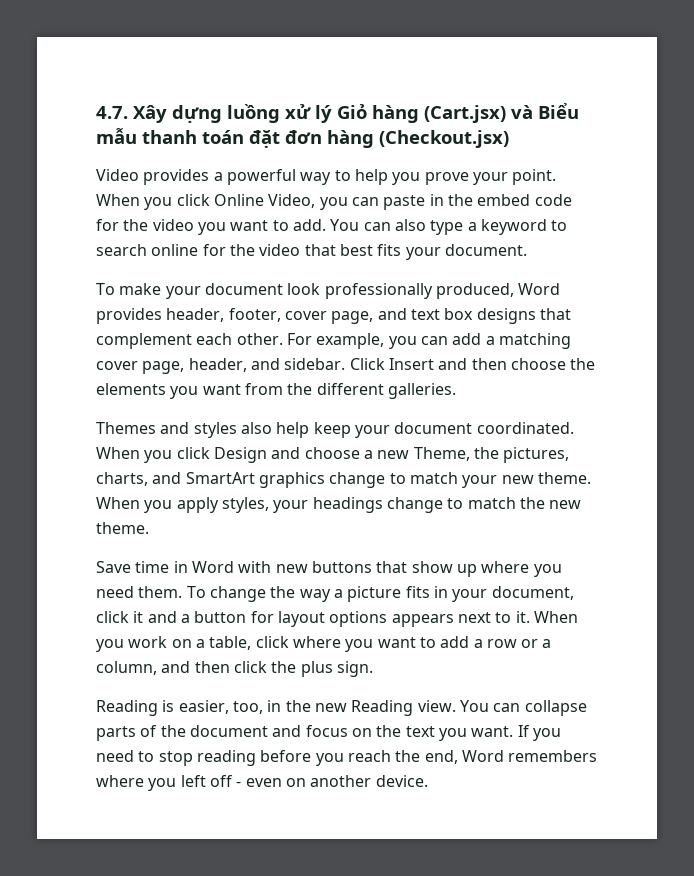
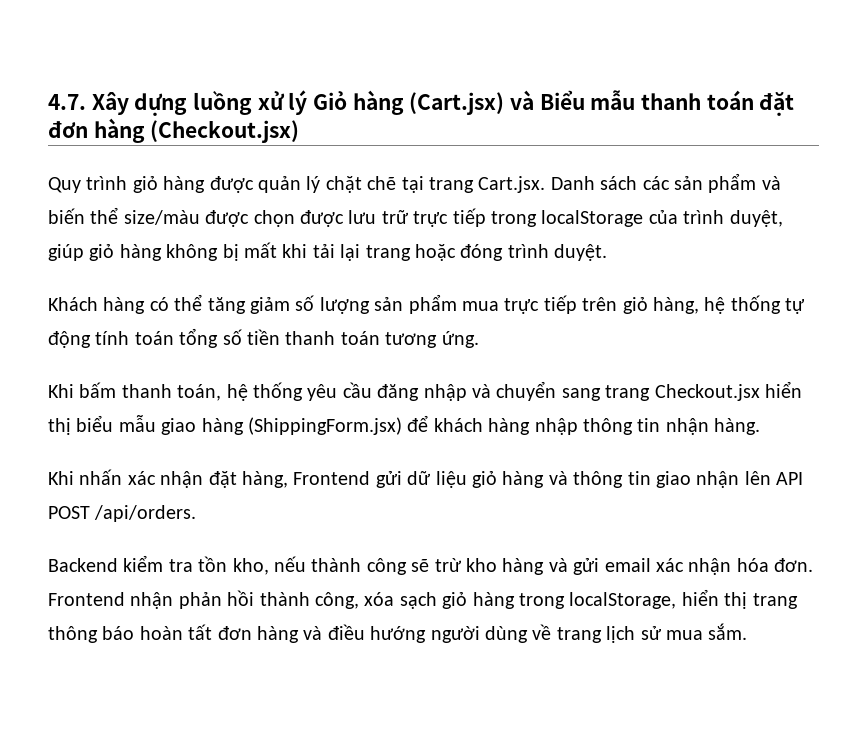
[96,169,557,185] [96,194,572,210] [96,219,568,235] [96,244,527,260] [96,283,561,299] [96,308,571,324] [96,333,571,349] [96,358,596,374] [96,383,456,399] [96,422,574,438] [96,447,570,463] [96,472,591,488] [96,497,582,513] [96,522,149,534] [96,561,562,577] [96,586,574,602] [96,611,578,627] [96,636,552,652] [96,661,373,677] [96,700,587,716] [96,725,561,741] [96,750,598,766] [96,775,428,791] Video provides a powerful way to help you prove your point. When you click Online Video, you can paste in the embed code for the video you want to add. You can also type a keyword to search online for the video that best fits your document. // To make your document look professionally produced, Word provides header, footer, cover page, and text box designs that complement each other. For example, you can add a matching cover page, header, and sidebar. Click Insert and then choose the elements you want from the different galleries. // Themes and styles also help keep your document coordinated. When you click Design and choose a new Theme, the pictures, charts, and SmartArt graphics change to match your new theme. When you apply styles, your headings change to match the new theme. // Save time in Word with new buttons that show up where you need them. To change the way a picture fits in your document, click it and a button for layout options appears next to it. When you work on a table, click where you want to add a row or a column, and then click the plus sign. // Reading is easier, too, in the new Reading view. You can collapse parts of the document and focus on the text you want. If you need to stop reading before you reach the end, Word remembers where you left off - even on another device. -> [48,173,781,193] [48,207,783,227] [48,242,608,261] [48,294,806,314] [48,328,479,348] [48,381,802,401] [48,415,761,435] [48,469,804,488] [48,505,197,522] [48,555,814,575] [48,589,798,609] [48,623,748,643] Quy trình giỏ hàng được quản lý chặt chẽ tại trang Cart.jsx. Danh sách các sản phẩm và biến thể size/màu được chọn được lưu trữ trực tiếp trong localStorage của trình duyệt, giúp giỏ hàng không bị mất khi tải lại trang hoặc đóng trình duyệt. // Khách hàng có thể tăng giảm số lượng sản phẩm mua trực tiếp trên giỏ hàng, hệ thống tự động tính toán tổng số tiền thanh toán tương ứng. // Khi bấm thanh toán, hệ thống yêu cầu đăng nhập và chuyển sang trang Checkout.jsx hiển thị biểu mẫu giao hàng (ShippingForm.jsx) để khách hàng nhập thông tin nhận hàng. // Khi nhấn xác nhận đặt hàng, Frontend gửi dữ liệu giỏ hàng và thông tin giao nhận lên API POST /api/orders. // Backend kiểm tra tồn kho, nếu thành công sẽ trừ kho hàng và gửi email xác nhận hóa đơn. Frontend nhận phản hồi thành công, xóa sạch giỏ hàng trong localStorage, hiển thị trang thông báo hoàn tất đơn hàng và điều hướng người dùng về trang lịch sử mua sắm.

